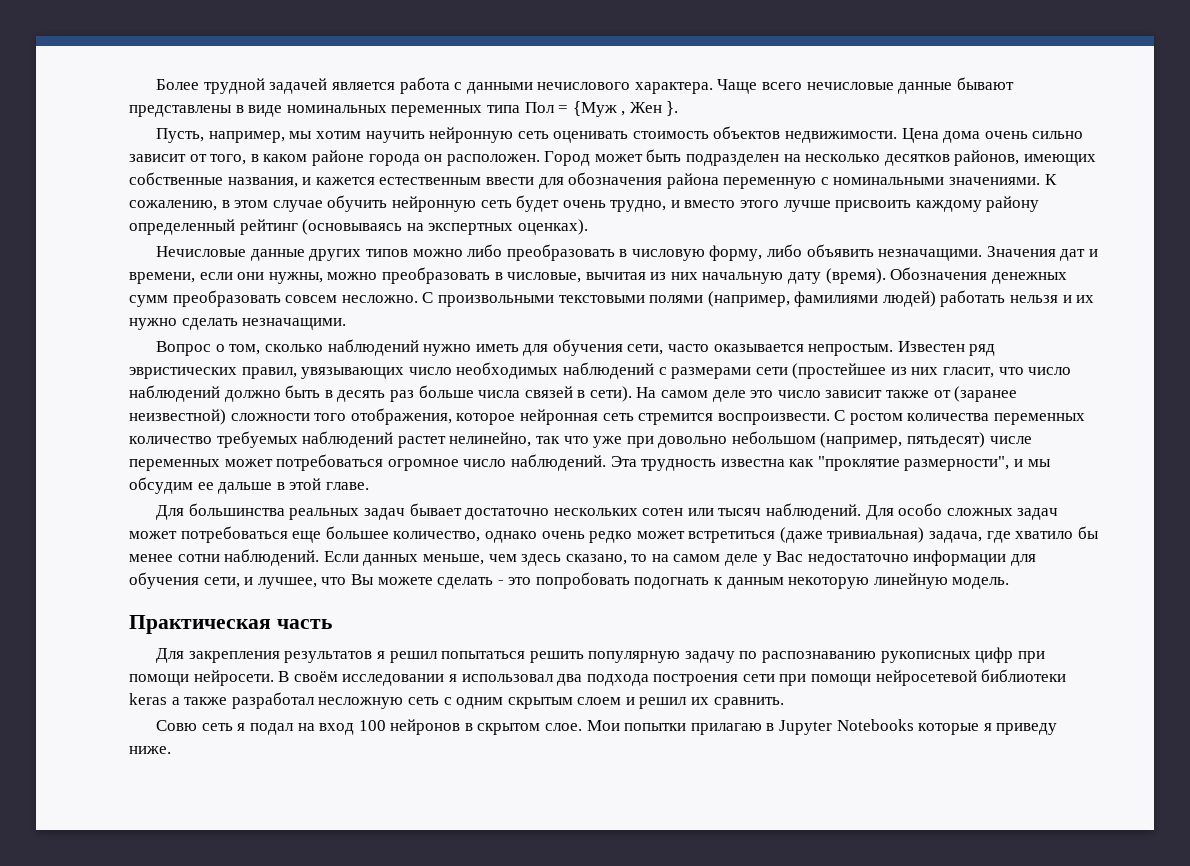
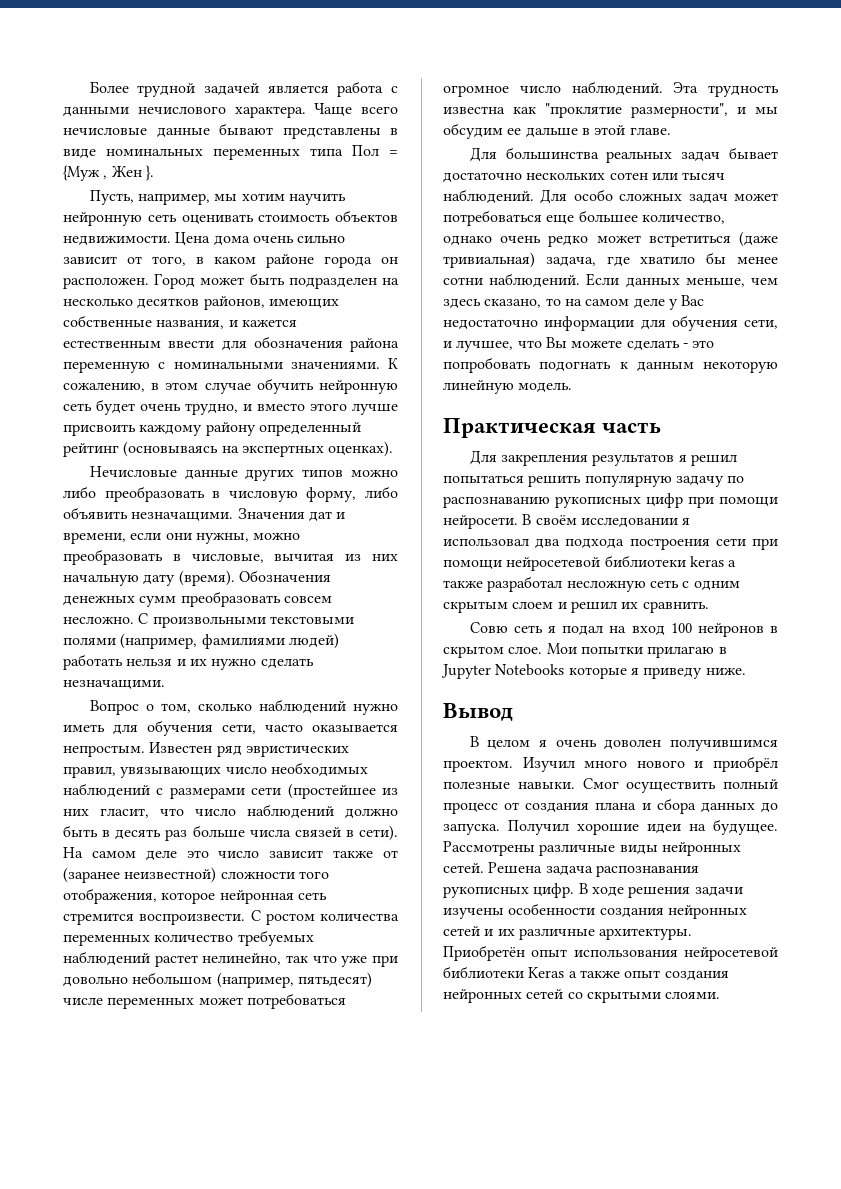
(171, 750) none -> [443,703,513,721] [469,736,778,751] [443,756,778,772] [443,778,778,793] [443,798,778,814] [443,819,778,835] [443,841,741,856] [443,862,699,877] [443,883,743,898] [443,903,747,919] [443,926,693,940] [443,945,778,961] [443,966,729,981] [443,989,721,1003] // Вывод // В целом я очень доволен получившимся проектом. Изучил много нового и приобрёл полезные навыки. Смог осуществить полный процесс от создания плана и сбора данных до запуска. Получил хорошие идеи на будущее. Рассмотрены различные виды нейронных сетей. Решена задача распознавания рукописных цифр. В ходе решения задачи изучены особенности создания нейронных сетей и их различные архитектуры. Приобретён опыт использования нейросетевой библиотеки Keras а также опыт создания нейронных сетей со скрытыми слоями.

